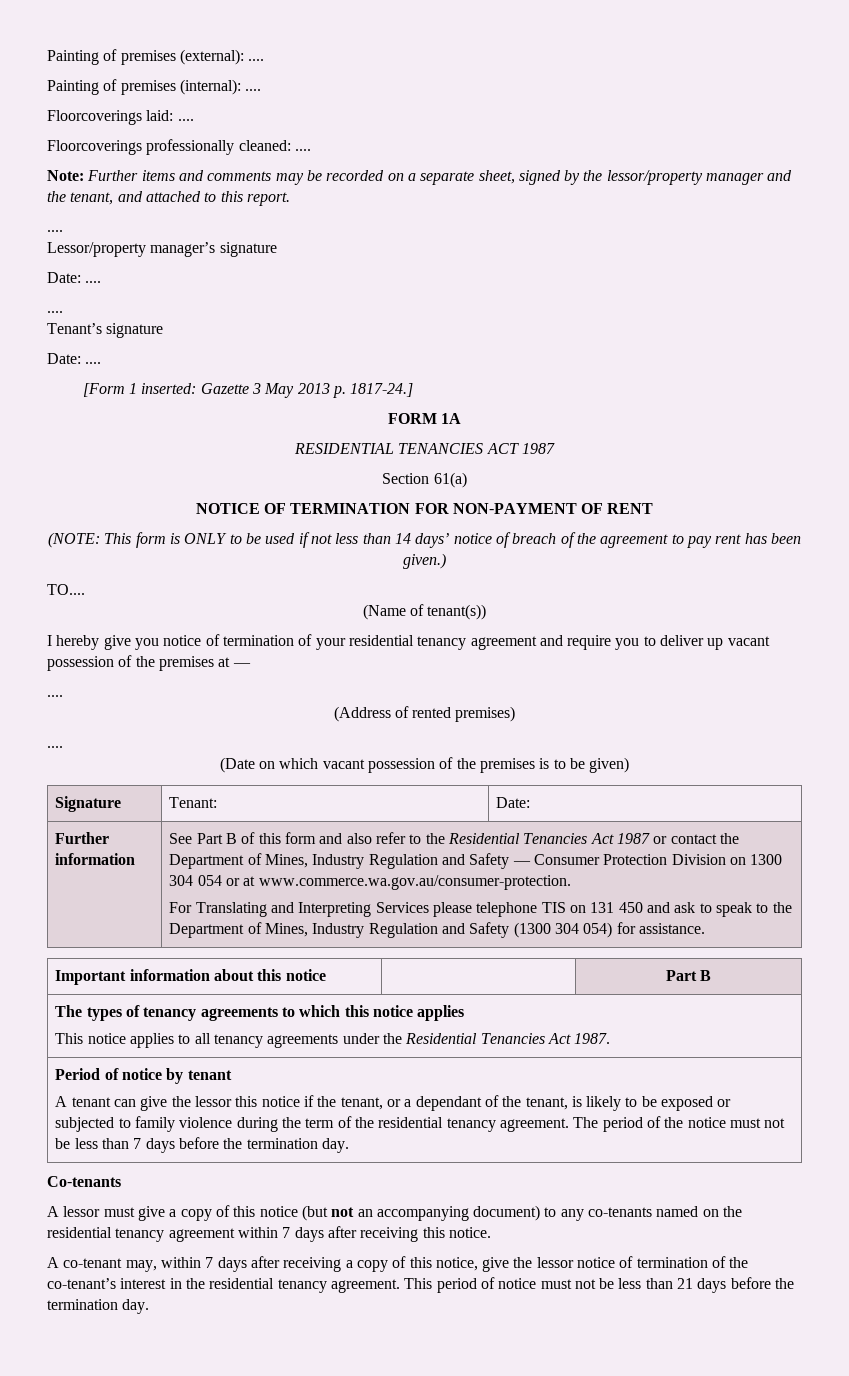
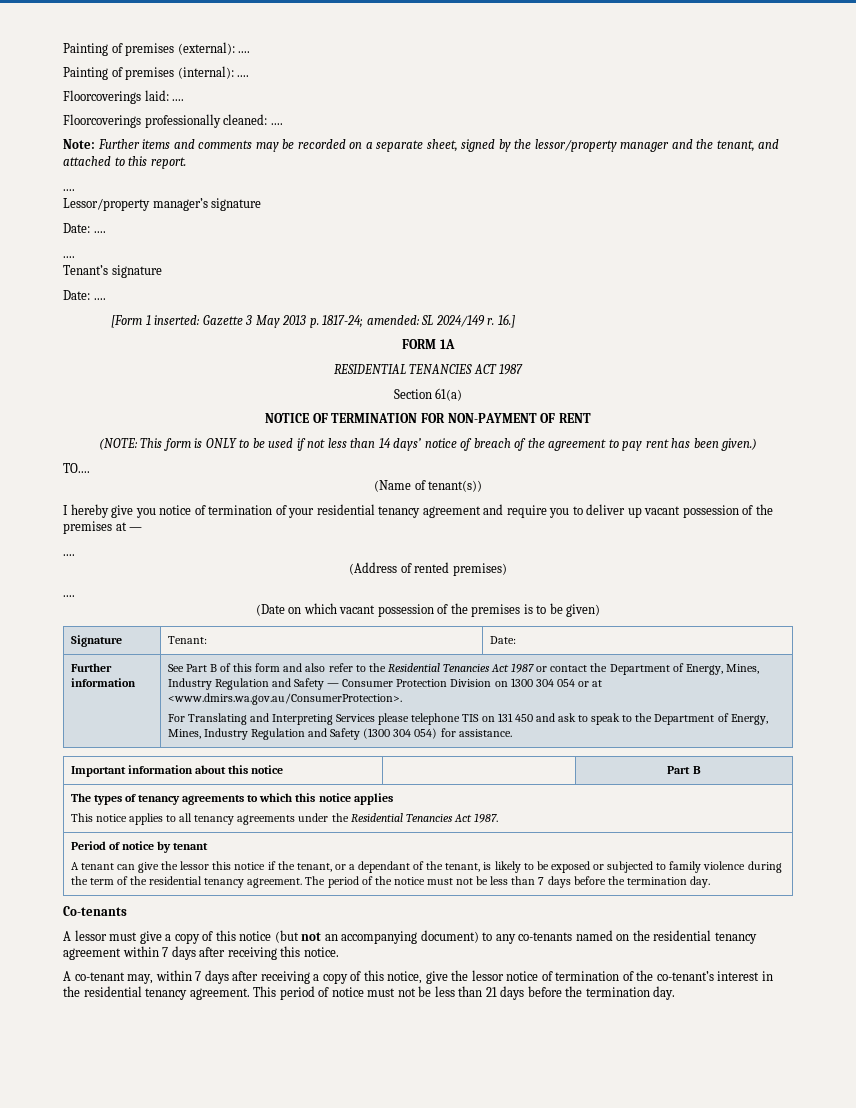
[350,383,414,397] 1817-24.] -> [322,314,515,328] 1817-24; amended: SL 2024/149 r. 16.]
(262, 859) none -> [685,664,723,675] Energy,
[258,875,571,890] www.commerce.wa.gov.au/consumer-protection. -> [167,693,402,705] <www.dmirs.wa.gov.au/ConsumerProtection>.
(262, 928) none -> [730,714,768,725] Energy,

